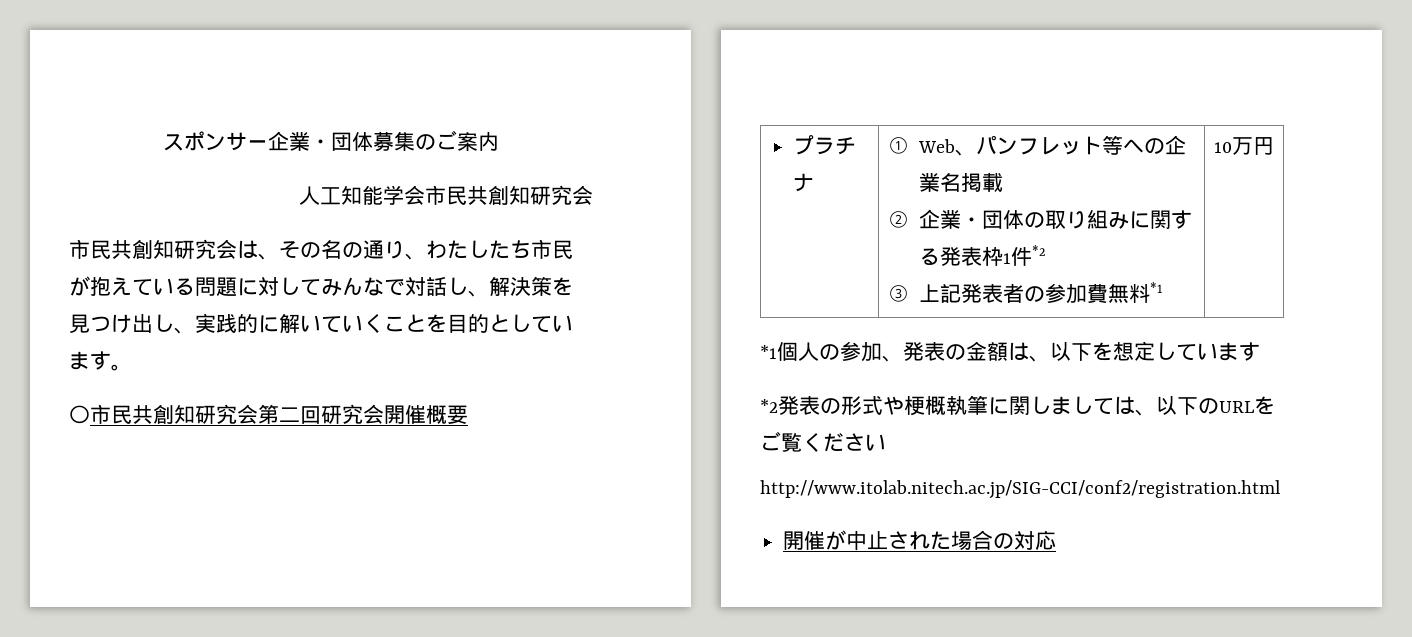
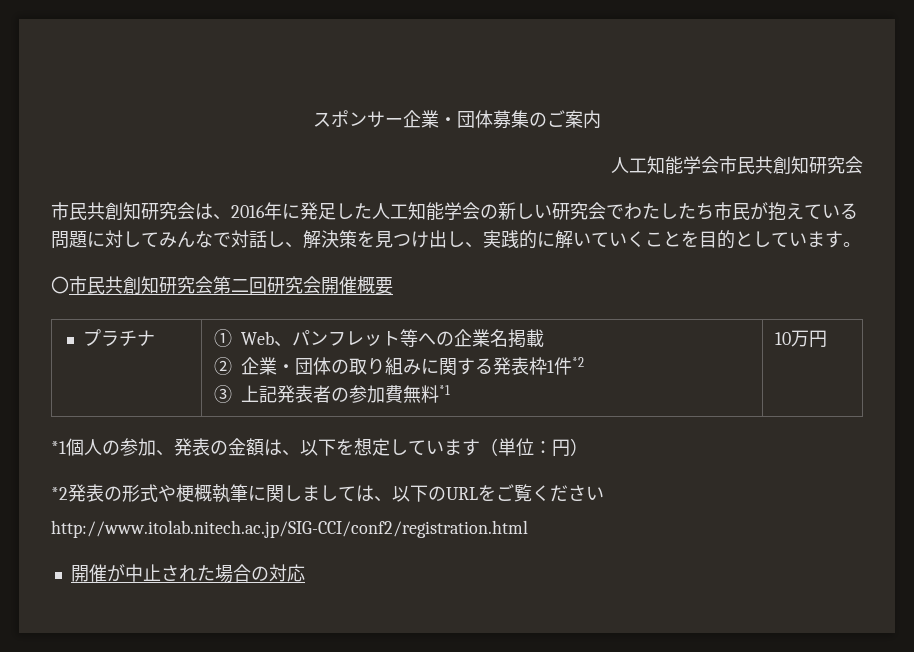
[279,240,426,260] その名の通り、 -> [231,202,624,221] 2016年に発足した人工知能学会の新しい研究会で
(1260, 351) none -> [480,438,588,457] （単位：円）

